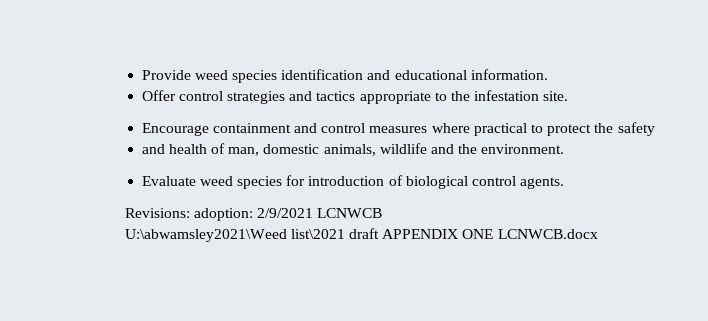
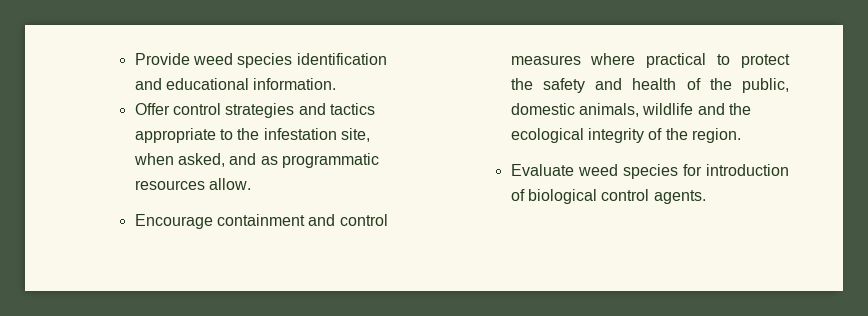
[543,91,569,101] site. -> [340,128,370,142] [133,153,379,168] [134,178,251,190] site, when asked, and as programmatic resources allow.
(655, 129) // -> (585, 85) none
[228,147,260,156] man, -> [709,78,789,93] the public,
[481,144,565,154] environment. -> [510,128,741,143] ecological integrity of the region.
[124,208,383,221] [124,228,598,242] // Revisions: adoption: 2/9/2021 LCNWCB // U:\abwamsley2021\Weed list\2021 draft APPENDIX ONE LCNWCB.docx -> (706, 197) none

